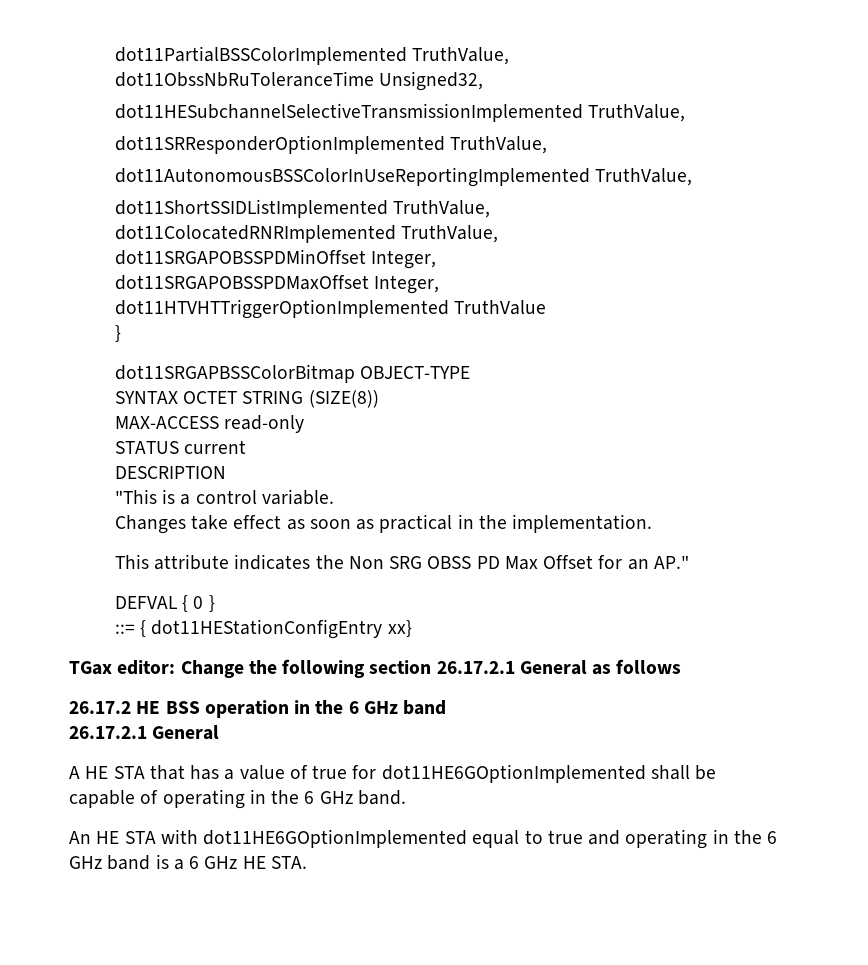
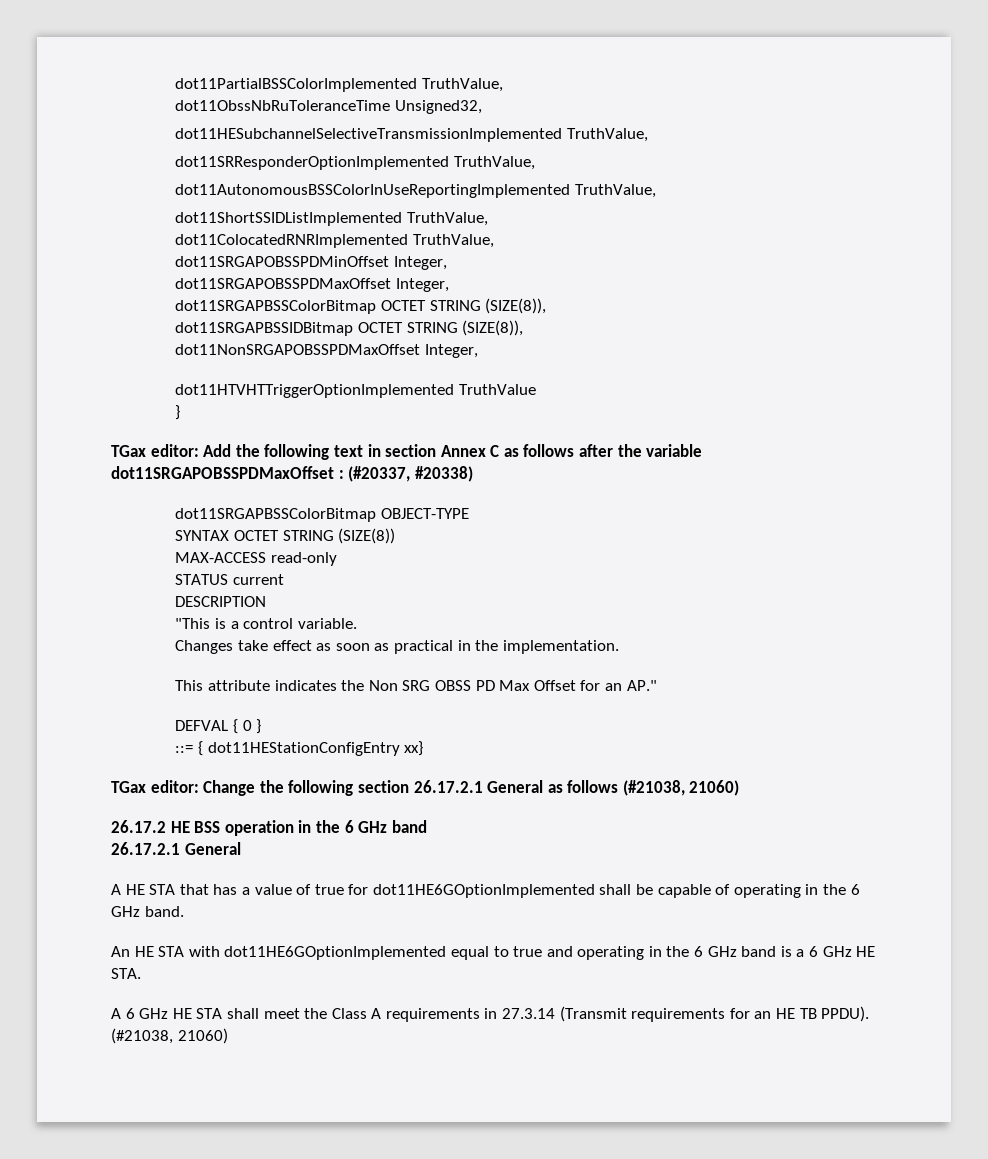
[114,299,547,319] [114,325,121,342] dot11HTVHTTriggerOptionImplemented TruthValue // } -> [175,298,547,314] [175,320,524,336] [175,344,479,358] [175,384,537,398] [175,405,181,420] [111,444,703,460] [111,466,473,482] dot11SRGAPBSSColorBitmap OCTET STRING (SIZE(8)), // dot11SRGAPBSSIDBitmap OCTET STRING (SIZE(8)), // dot11NonSRGAPOBSSPDMaxOffset Integer, // dot11HTVHTTriggerOptionImplemented TruthValue // } // TGax editor: Add the following text in section Annex C as follows after the variable dot11SRGAPOBSSPDMaxOffset : (#20337, #20338)
(682, 666) none -> [622,780,740,796] (#21038, 21060)
(307, 862) none -> [111,1006,870,1022] [111,1028,228,1044] // A 6 GHz HE STA shall meet the Class A requirements in 27.3.14 (Transmit requirements for an HE TB PPDU). (#21038, 21060)

